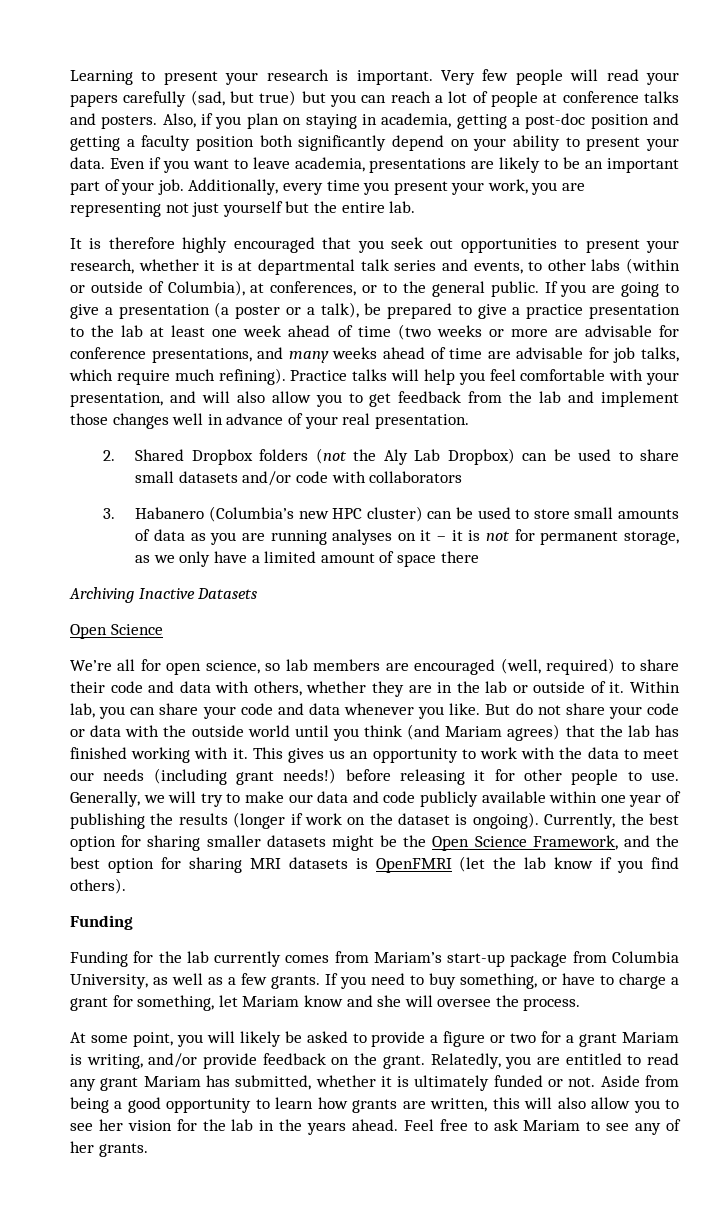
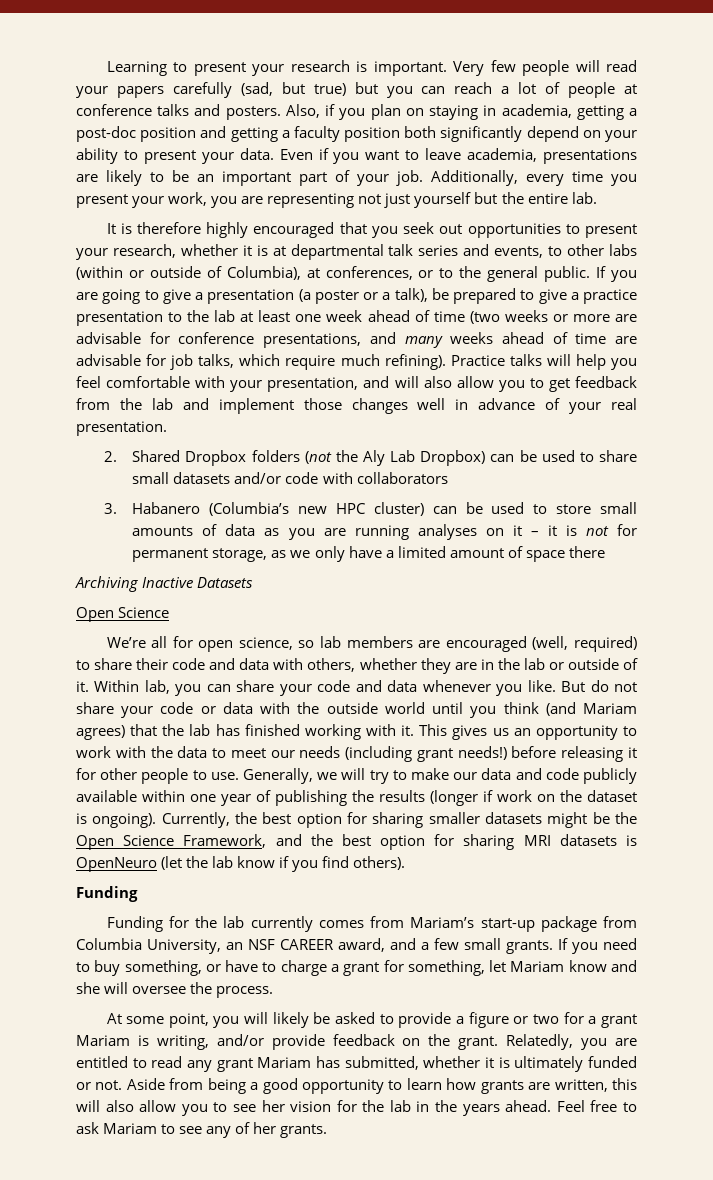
[375,858,452,873] OpenFMRI -> [76,857,157,872] OpenNeuro
[153,973,223,985] as well as -> [226,938,416,952] an NSF CAREER award, and
(267, 979) none -> [464,938,501,950] small

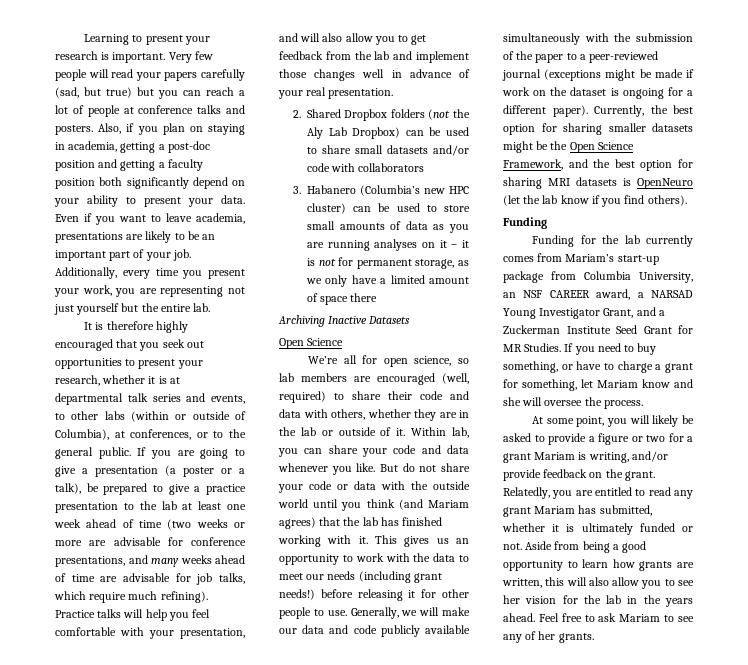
[369,770,407,784] try to -> (440, 611) none
[142,790,478,806] within one year of publishing the results (longer -> [503,33,693,45] [503,51,659,63] [502,69,683,81] simultaneously with the submission of the paper to a peer-reviewed journal (exceptions might be made
[92,813,157,828] ongoing). -> [622,87,693,99] [503,105,588,117] ongoing for a different paper).
[390,938,553,954] and a few small grants. -> [637,290,693,298] [503,307,665,319] [503,325,693,334] [503,343,562,352] a NARSAD Young Investigator Grant, and a Zuckerman Institute Seed Grant for MR Studies.

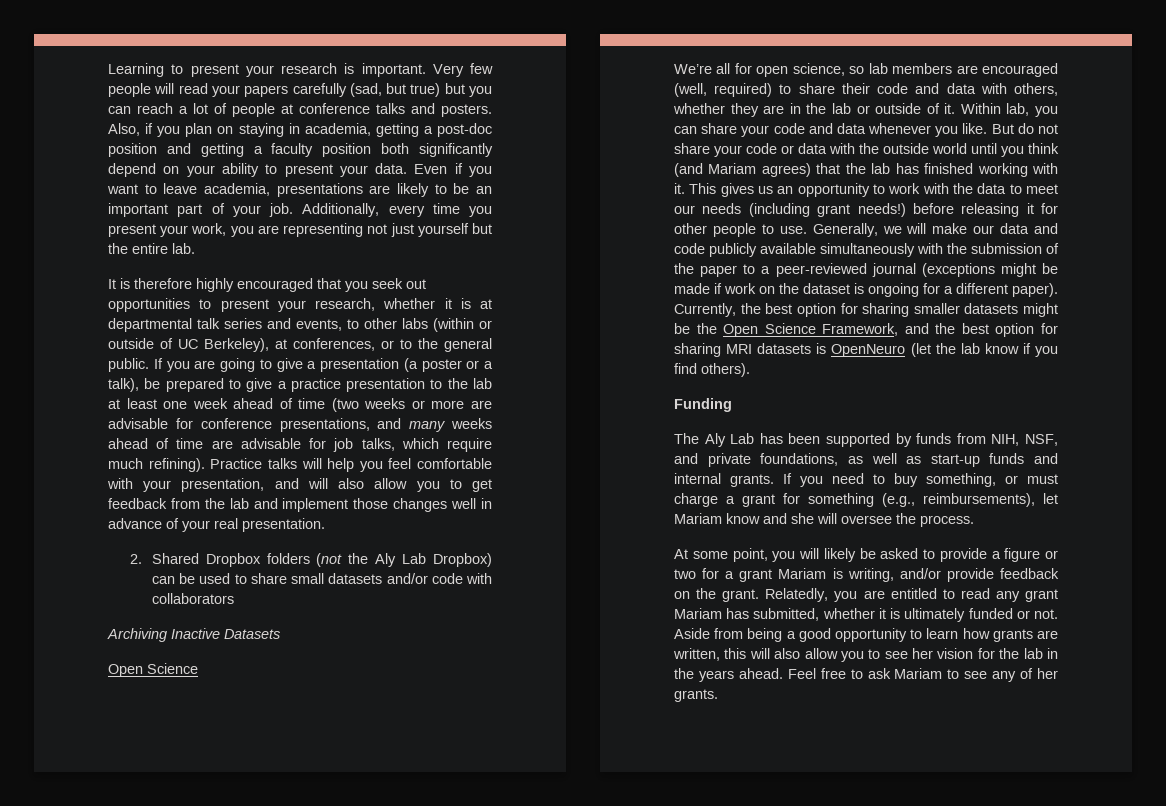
[55,429,109,440] Columbia), -> [178,338,269,352] UC Berkeley),
[292,185,469,196] [306,203,470,214] [306,221,469,233] [306,239,469,251] [306,257,469,269] [305,275,469,287] [306,293,378,305] // 3. Habanero (Columbia’s new HPC cluster) can be used to store small amounts of data as you are running analyses on it – it is not for permanent storage, as we only have a limited amount of space there -> (234, 598) none
[532,235,693,247] [503,253,659,265] [503,271,693,283] [503,289,693,300] [503,307,665,319] [503,325,693,334] [503,343,562,352] Funding for the lab currently comes from Mariam’s start-up package from Columbia University, an NSF CAREER award, a NARSAD Young Investigator Grant, and a Zuckerman Institute Seed Grant for MR Studies. -> [674,433,1058,447] [674,453,1058,467] [674,473,774,487] The Aly Lab has been supported by funds from NIH, NSF, and private foundations, as well as start-up funds and internal grants.
[576,361,614,370] have to -> [1027,474,1058,484] must
[522,379,577,391] something, -> [808,493,1035,507] something (e.g., reimbursements),

